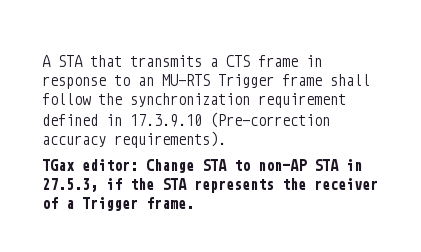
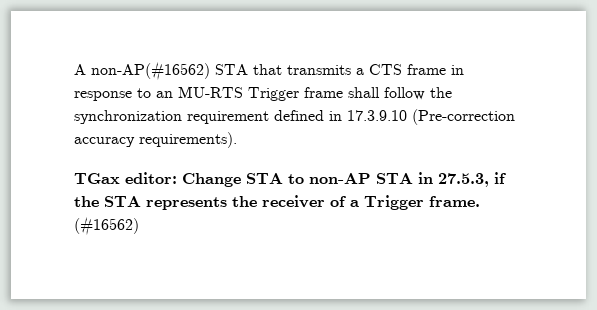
(51, 61) none -> [91,61,210,81] non-AP(#16562)
(194, 203) none -> [74,216,139,236] (#16562)

